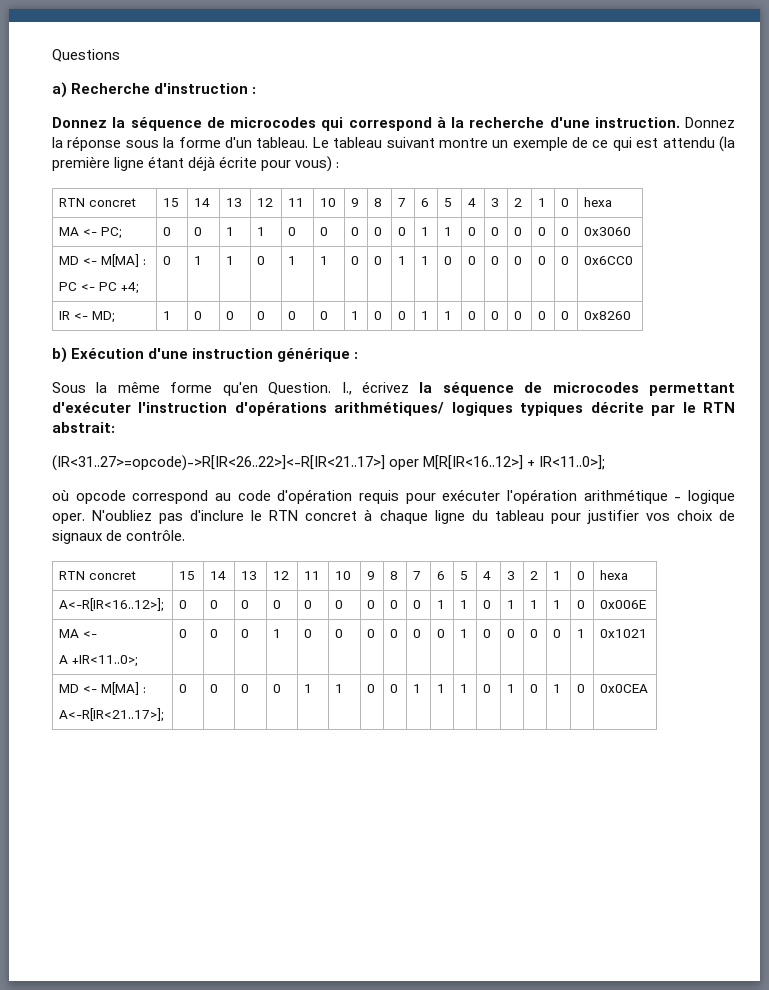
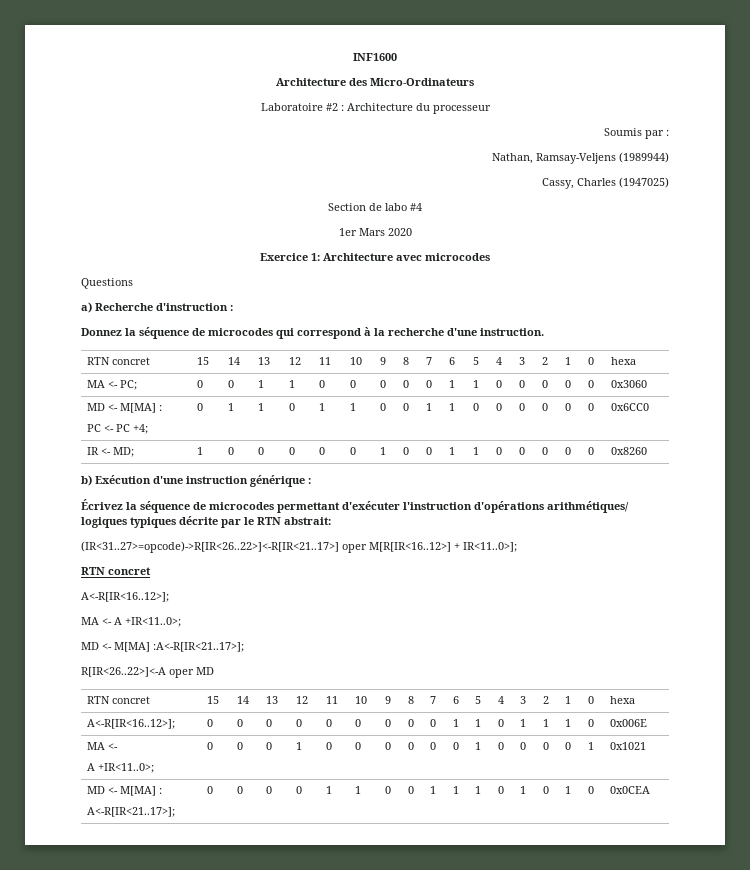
(52, 55) none -> [353,53,397,61] [276,78,474,86] [260,103,491,114] [604,128,669,139] [492,152,669,164] [542,177,669,189] [328,203,422,211] [338,228,412,236] [260,253,490,261] INF1600 // Architecture des Micro-Ordinateurs // Laboratoire #2 : Architecture du processeur // Soumis par : // Nathan, Ramsay-Veljens (1989944) // Cassy, Charles (1947025) // Section de labo #4 // 1er Mars 2020 // Exercice 1: Architecture avec microcodes //
[685,117,735,128] [52,136,736,152] [52,156,340,172] Donnez la réponse sous la forme d'un tableau. Le tableau suivant montre un exemple de ce qui est attendu (la première ligne étant déjà écrite pour vous) : -> (544, 332) none
[52,381,409,396] Sous la même forme qu'en Question. I., écrivez -> [81,499,123,510] Écrivez
[52,489,735,504] [52,509,735,524] [52,530,186,544] où opcode correspond au code d'opération requis pour exécuter l'opération arithmétique - logique oper. N'oubliez pas d'inclure le RTN concret à chaque ligne du tableau pour justifier vos choix de signaux de contrôle. -> [81,567,151,575] [81,592,169,602] [81,617,181,627] [81,642,244,652] [81,667,214,678] RTN concret // A<-R[IR<16..12>]; // MA <- A +IR<11..0>; // MD <- M[MA] :A<-R[IR<21..17>]; // R[IR<26..22>]<-A oper MD

